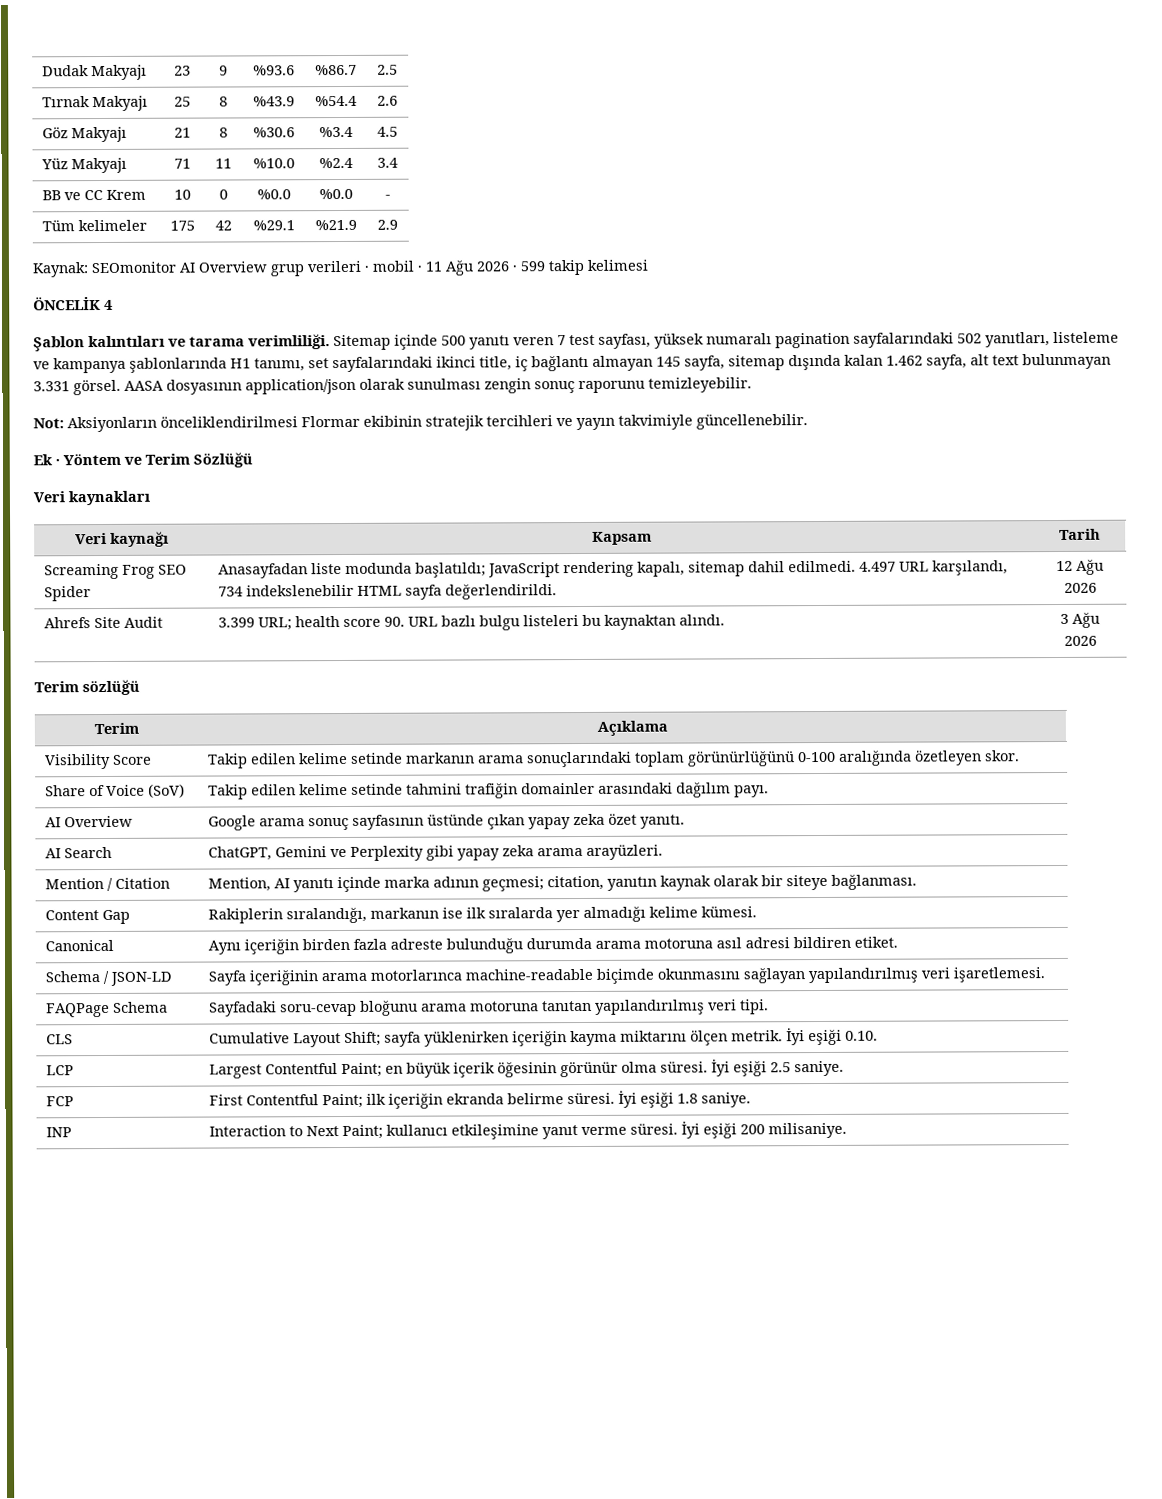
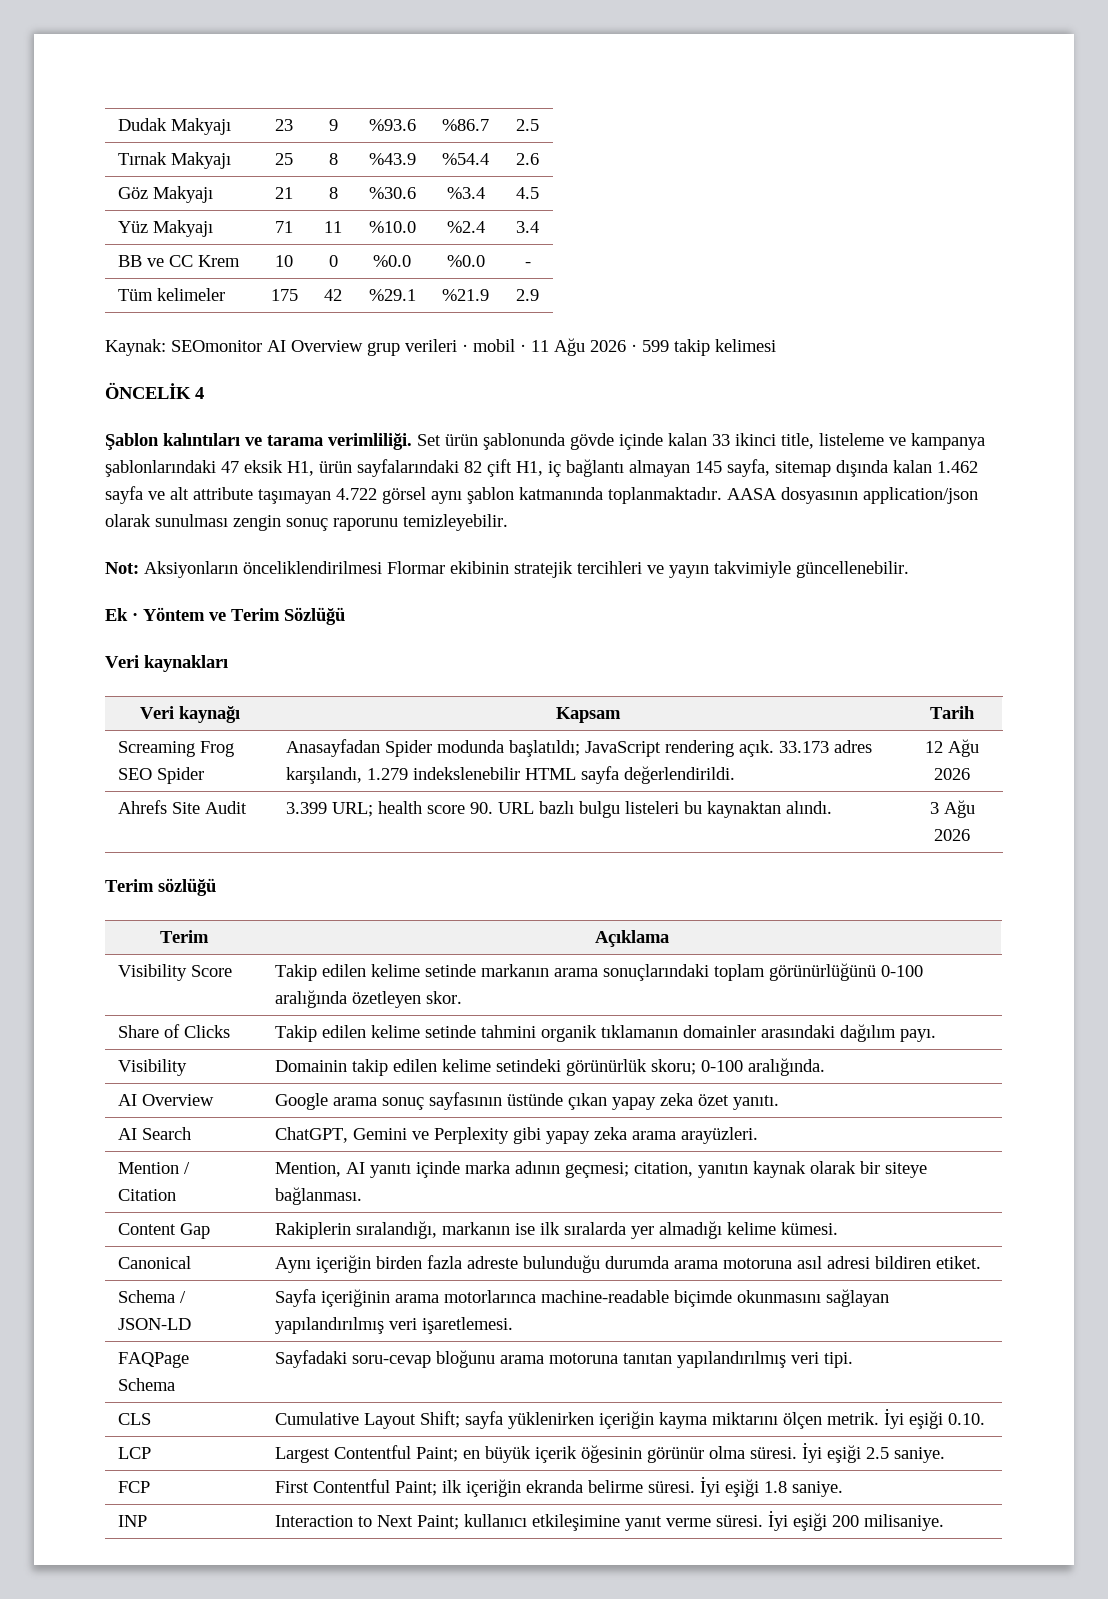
[333,331,1119,351] [33,356,512,374] Sitemap içinde 500 yanıtı veren 7 test sayfası, yüksek numaralı pagination sayfalarındaki 502 yanıtları, listeleme ve kampanya şablonlarında H1 tanımı, set sayfalarındaki ikinci title, -> [417,433,985,450] [105,459,543,477] Set ürün şablonunda gövde içinde kalan 33 ikinci title, listeleme ve kampanya şablonlarındaki 47 eksik H1, ürün sayfalarındaki 82 çift H1,
[926,353,1111,370] [33,379,121,396] sayfa, alt text bulunmayan 3.331 görsel. -> [105,486,722,504] sayfa ve alt attribute taşımayan 4.722 görsel aynı şablon katmanında toplanmaktadır.
[311,562,343,575] liste -> [384,740,432,757] Spider
[637,560,1009,577] [218,586,244,597] kapalı, sitemap dahil edilmedi. 4.497 URL karşılandı, 734 -> [738,740,872,757] [285,767,408,784] açık. 33.173 adres karşılandı, 1.279
[106,783,186,798] Voice (SoV) -> [183,1025,230,1038] Clicks
[465,782,519,799] trafiğin -> [540,1025,678,1042] organik tıklamanın
(770, 791) none -> [117,1059,187,1076] [274,1058,825,1076] // Visibility | Domainin takip edilen kelime setindeki görünürlük skoru; 0-100 aralığında.

